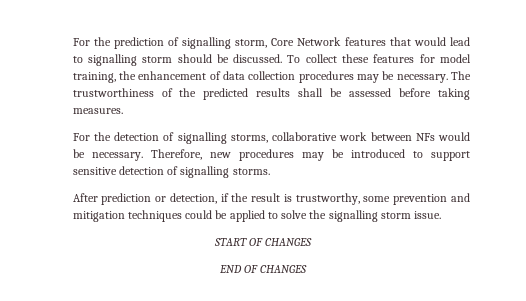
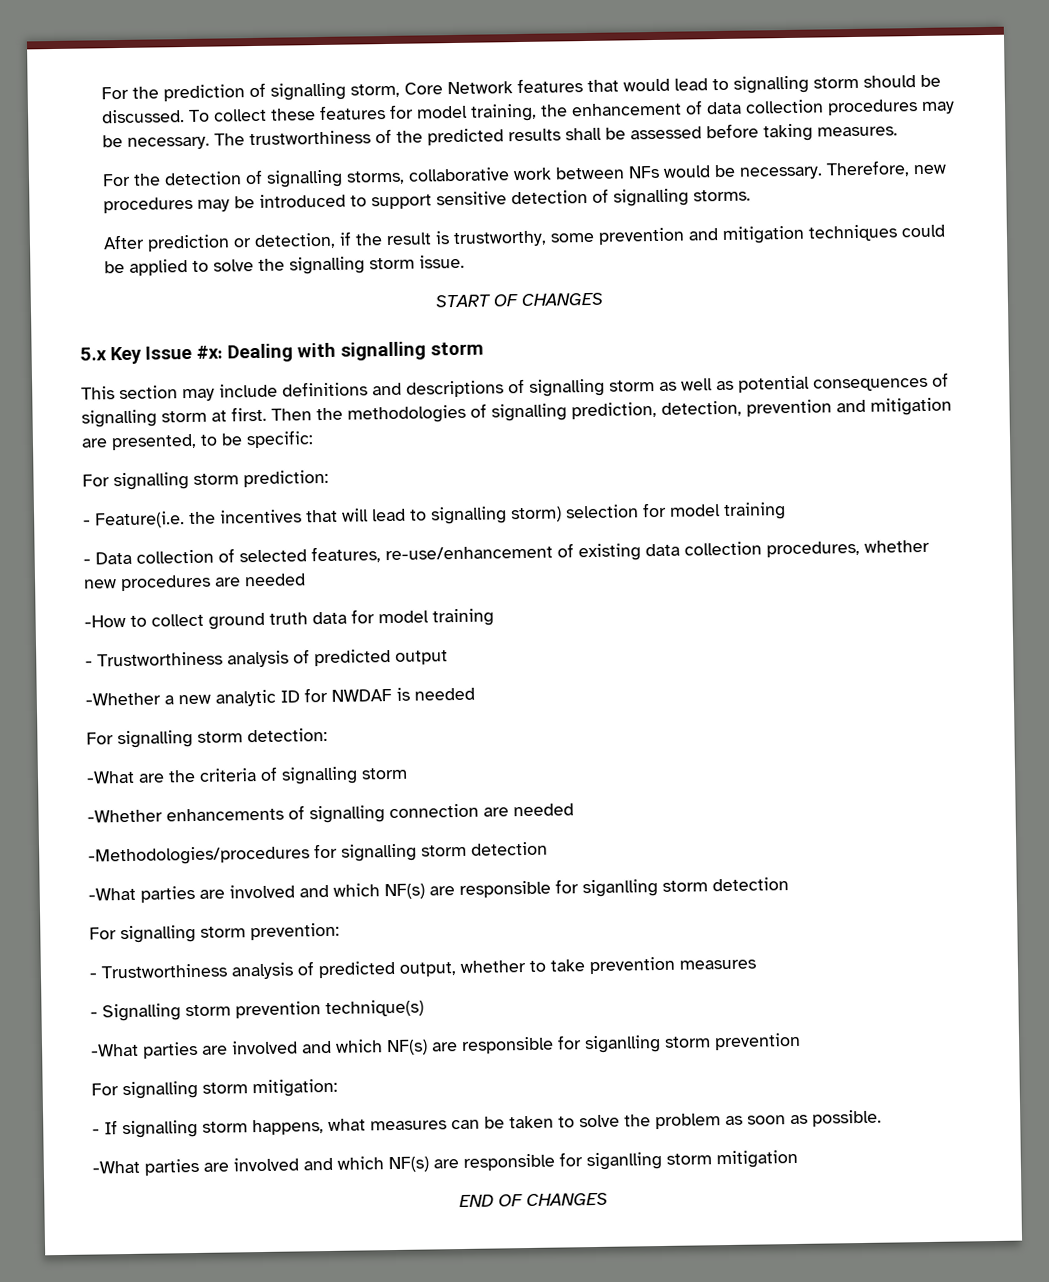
(313, 242) none -> [80,341,484,365] [81,372,949,402] [81,397,952,428] [81,430,314,451] [82,469,329,491] [83,502,786,529] [83,539,930,565] [84,573,306,592] [84,608,494,630] [85,649,448,668] [85,687,475,707] [86,727,328,749] [86,766,408,785] [87,803,574,824] [88,841,548,866] [88,877,789,903] [89,922,340,944] [89,956,756,980] [90,999,424,1022] [91,1032,801,1059] [91,1078,338,1100] [92,1109,882,1139] [92,1149,798,1176] // 5.x Key Issue #x: Dealing with signalling storm // This section may include definitions and descriptions of signalling storm as well as potential consequences of signalling storm at first. Then the methodologies of signalling prediction, detection, prevention and mitigation are presented, to be specific: // For signalling storm prediction: // - Feature(i.e. the incentives that will lead to signalling storm) selection for model training // - Data collection of selected features, re-use/enhancement of existing data collection procedures, whether new procedures are needed // -How to collect ground truth data for model training // - Trustworthiness analysis of predicted output // -Whether a new analytic ID for NWDAF is needed // For signalling storm detection: // -What are the criteria of signalling storm // -Whether enhancements of signalling connection are needed // -Methodologies/procedures for signalling storm detection // -What parties are involved and which NF(s) are responsible for siganlling storm detection // For signalling storm prevention: // - Trustworthiness analysis of predicted output, whether to take prevention measures // - Signalling storm prevention technique(s) // -What parties are involved and which NF(s) are responsible for siganlling storm prevention // For signalling storm mitigation: // - If signalling storm happens, what measures can be taken to solve the problem as soon as possible. // -What parties are involved and which NF(s) are responsible for siganlling storm mitigation

